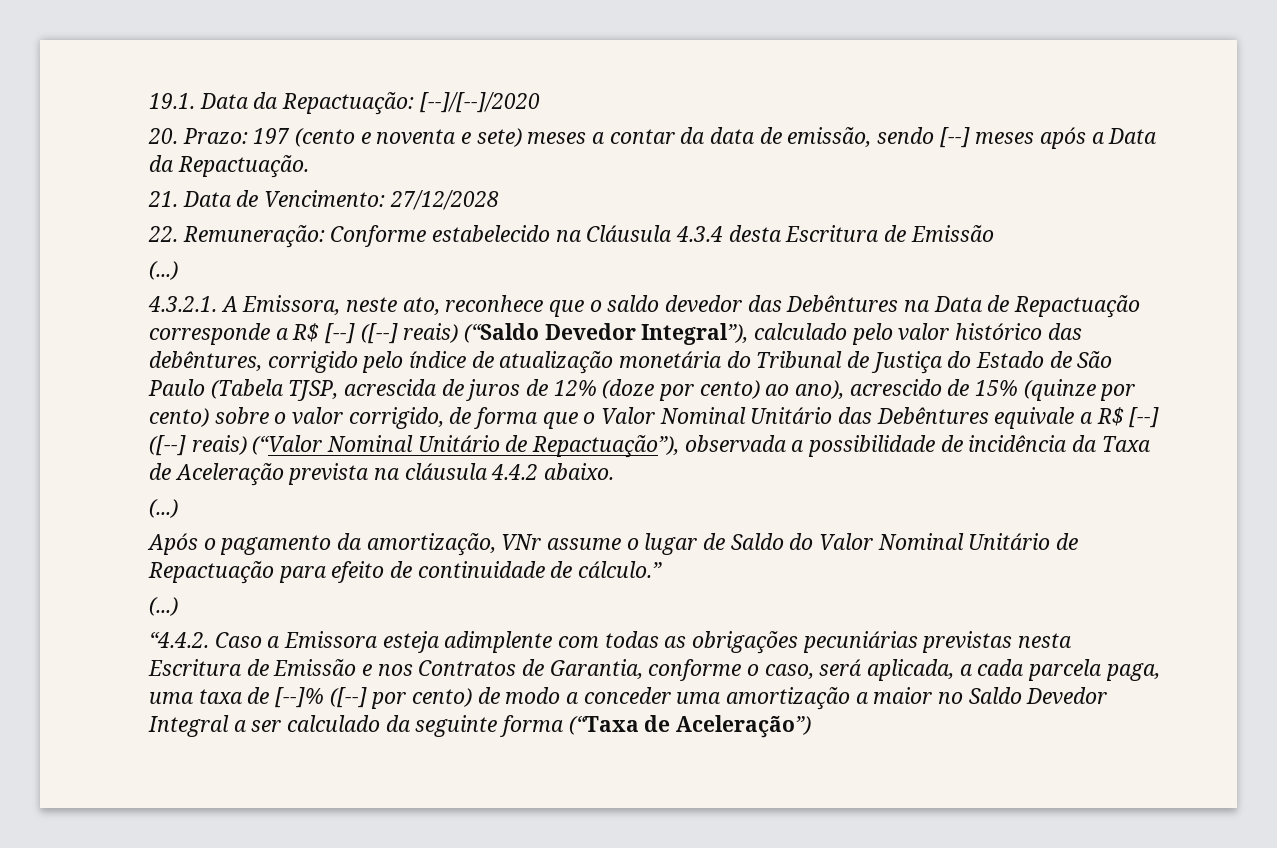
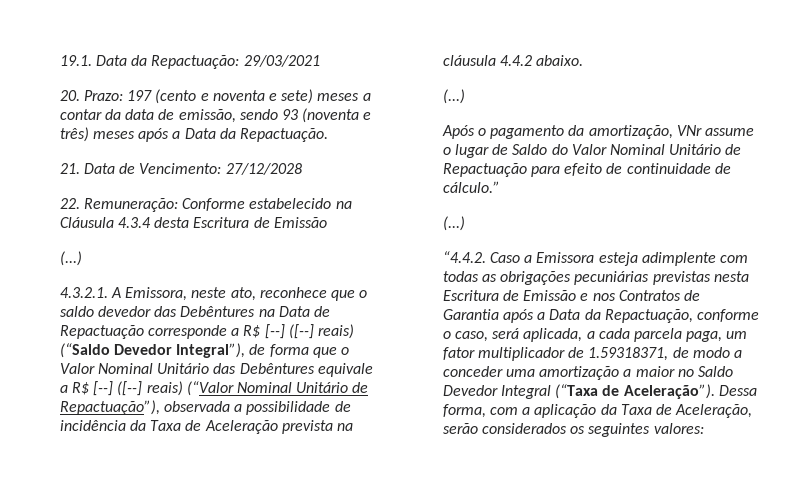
[419,92,540,113] [--]/[--]/2020 -> [243,55,320,67] 29/03/2021
[939,127,970,148] [--] -> [281,108,372,123] [59,127,89,142] 93 (noventa e três)
[753,323,1082,345] [148,351,1113,374] [147,379,1136,401] [148,407,444,429] calculado pelo valor histórico das debêntures, corrigido pelo índice de atualização monetária do Tribunal de Justiça do Estado de São Paulo (Tabela TJSP, acrescida de juros de 12% (doze por cento) ao ano), acrescido de 15% (quinze por cento) sobre o valor corrigido, -> (246, 350) none
[549,659,643,679] Garantia, -> [442,309,693,323] Garantia após a Data da Repactuação,
[148,687,472,709] uma taxa de [--]% ([--] por cento) -> [726,331,748,339] [442,347,669,361] um fator multiplicador de 1.59318371,
[233,715,811,738] a ser calculado da seguinte forma (“Taxa de Aceleração”) -> [555,384,757,399] [442,404,753,418] [442,423,704,437] (“Taxa de Aceleração”). Dessa forma, com a aplicação da Taxa de Aceleração, serão considerados os seguintes valores:

